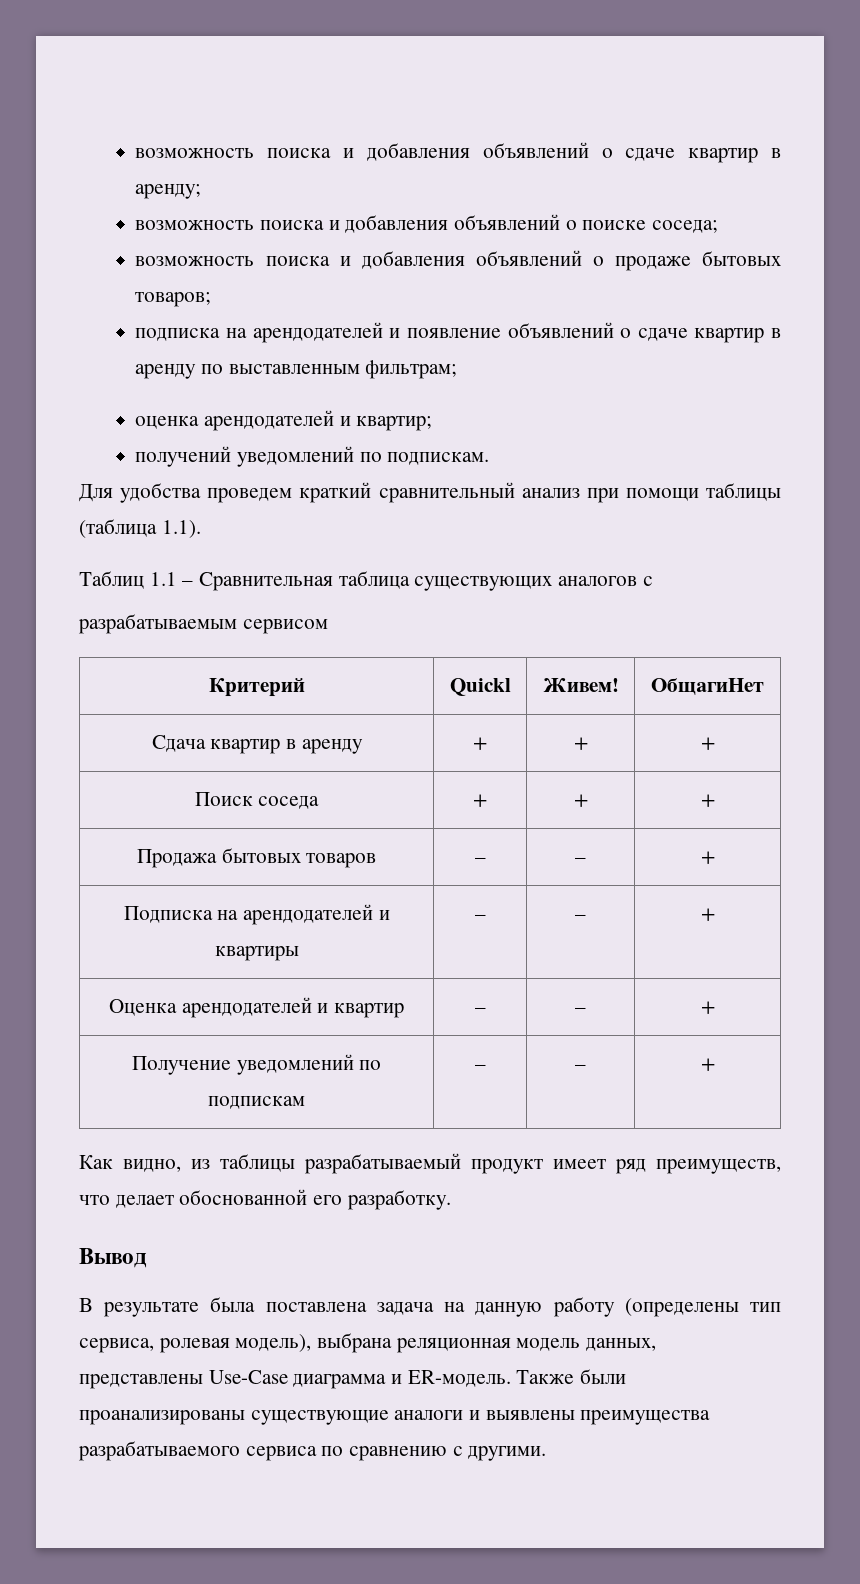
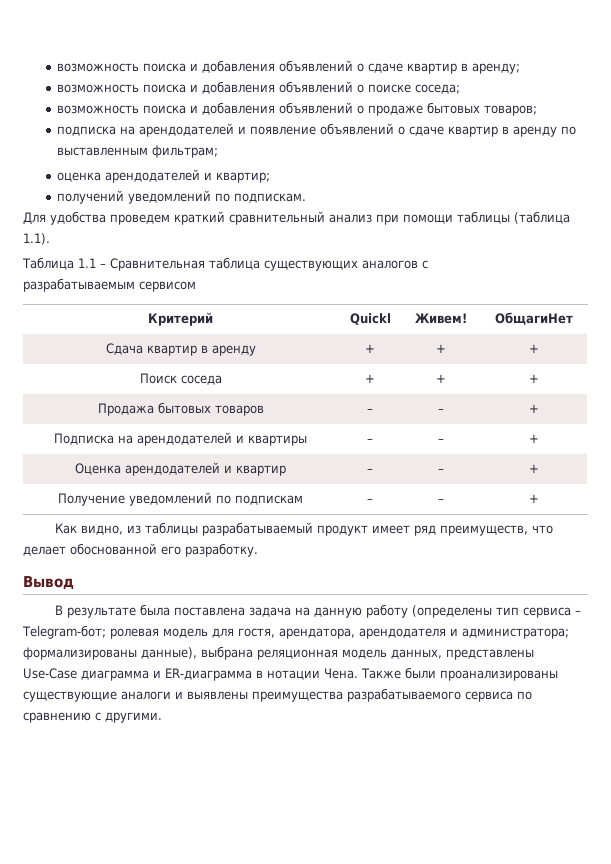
[79,571,144,589] Таблиц -> [22,257,74,270] Таблица
[79,1334,312,1353] сервиса, ролевая модель), -> [522,607,581,618] [22,625,569,639] [23,647,197,660] сервиса – Telegram-бот; ролевая модель для гостя, арендатора, арендодателя и администратора; формализированы данные),
[407,1370,511,1387] ER-модель. -> [165,668,358,681] ER-диаграмма в нотации Чена.

